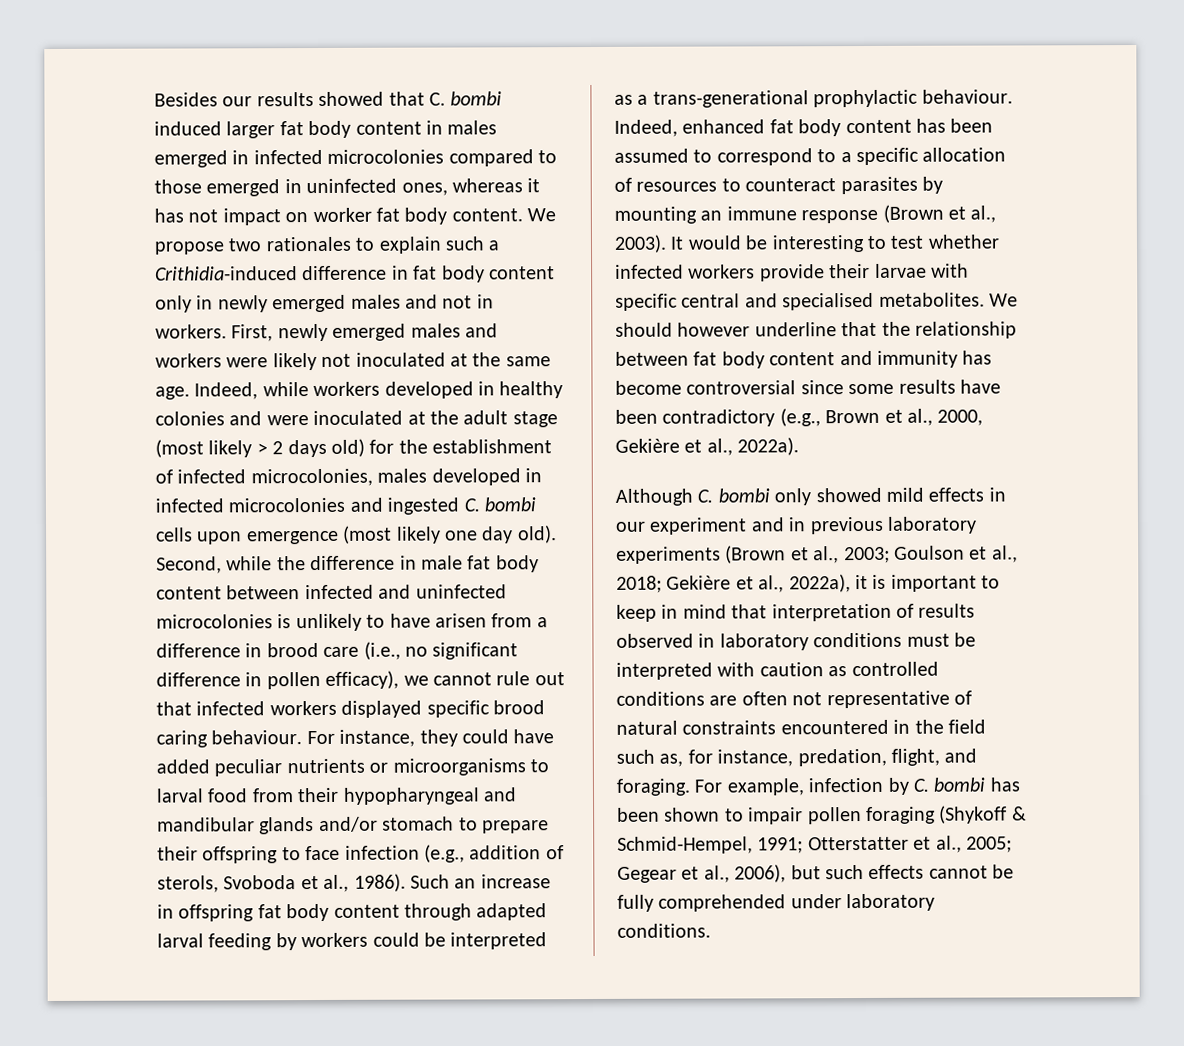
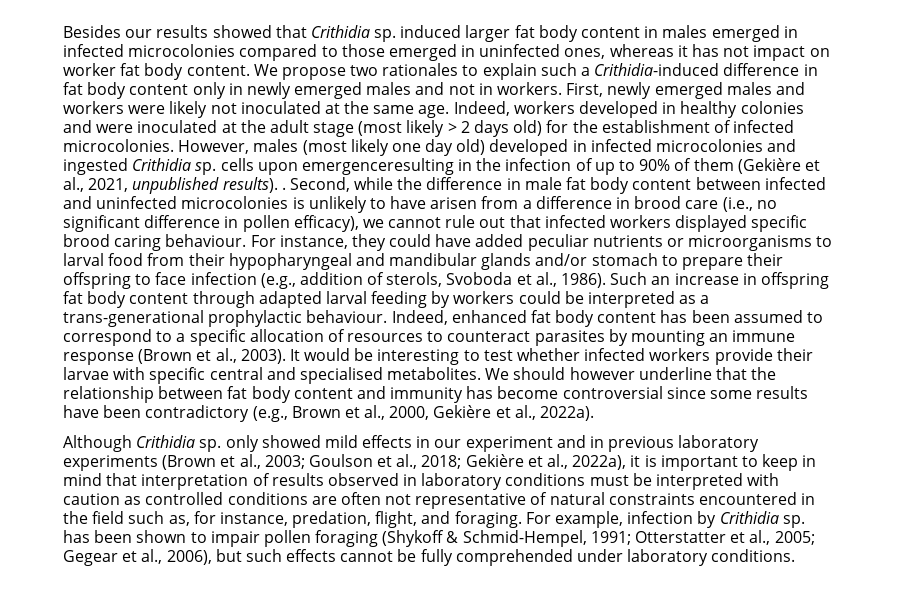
[429,91,503,106] C. bombi -> [310,25,397,42] Crithidia sp.
[262,382,309,397] while -> (510, 108) none
[250,468,428,487] microcolonies, males -> [63,139,486,156] microcolonies. However, males (most likely one day old)
[463,497,536,512] [156,525,557,545] C. bombi cells upon emergence (most likely one day old). -> [132,158,820,175] [63,177,286,194] Crithidia sp. cells upon emergenceresulting in the infection of up to 90% of them (Gekière et al., 2021, unpublished results). .
[697,488,770,503] C. bombi -> [136,435,222,452] Crithidia sp.
[913,777,986,792] C. bombi -> [719,511,805,528] Crithidia sp.

